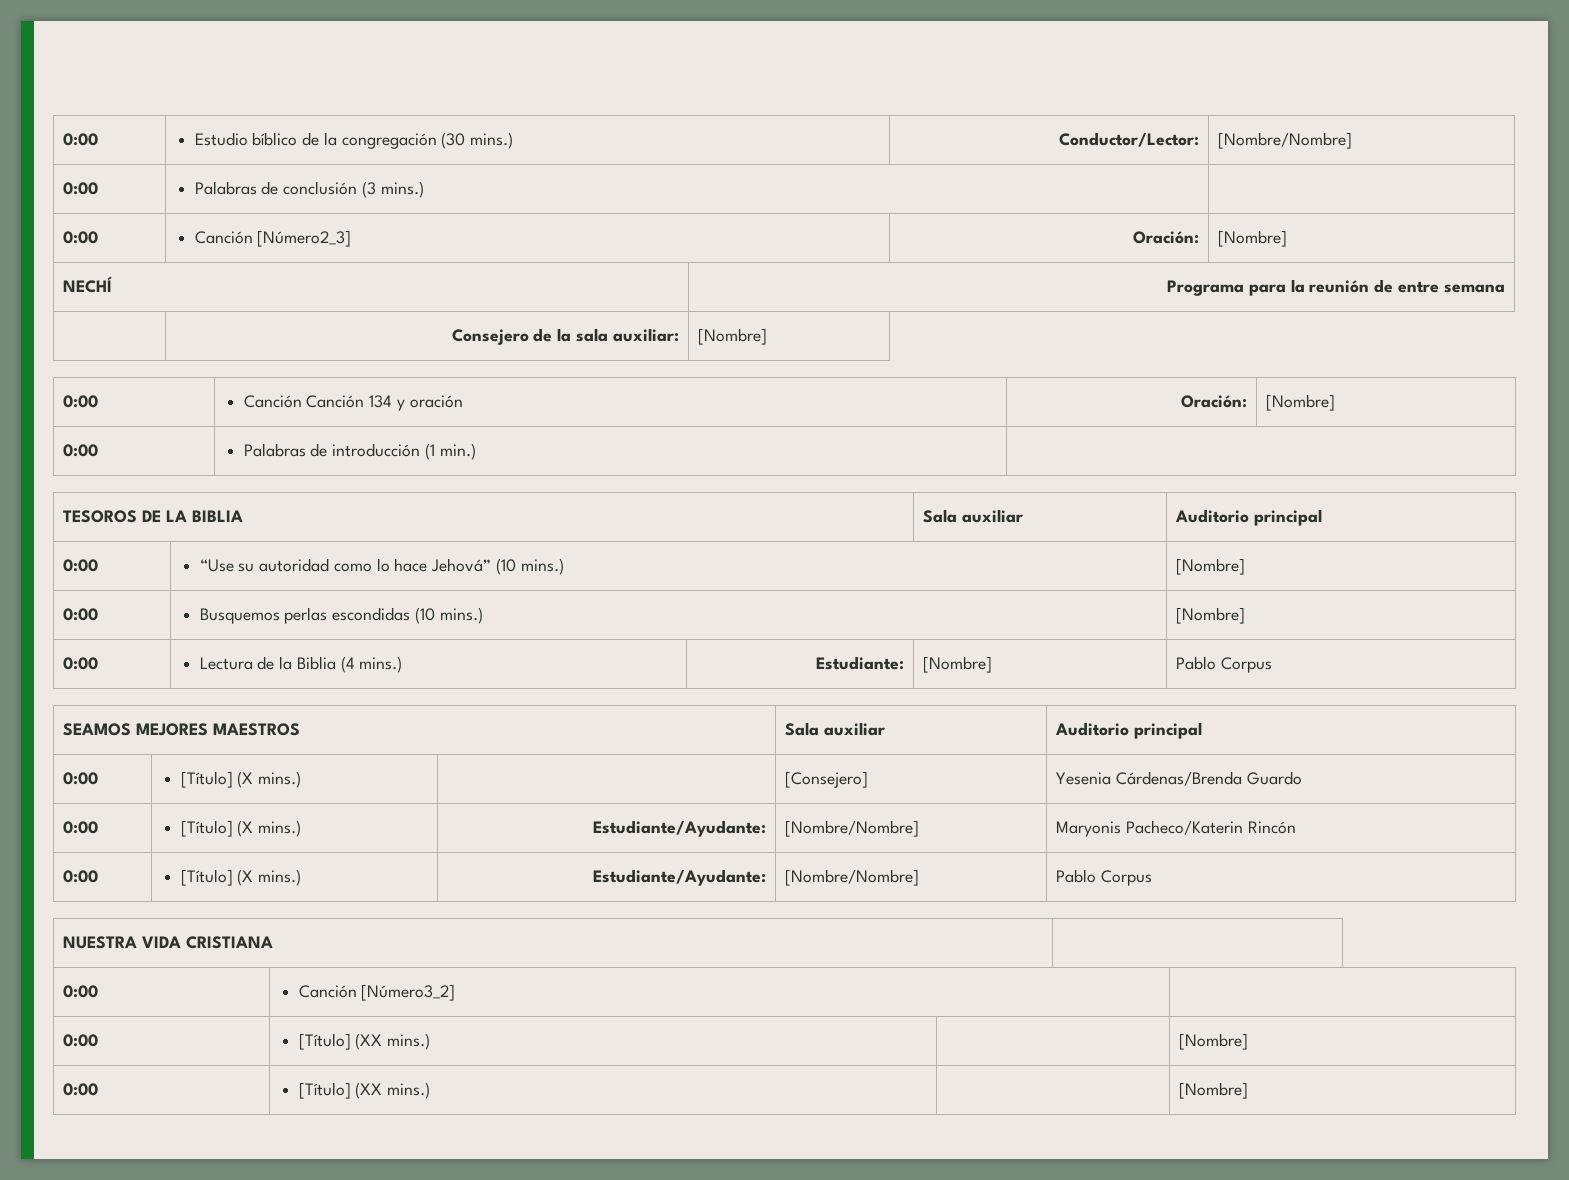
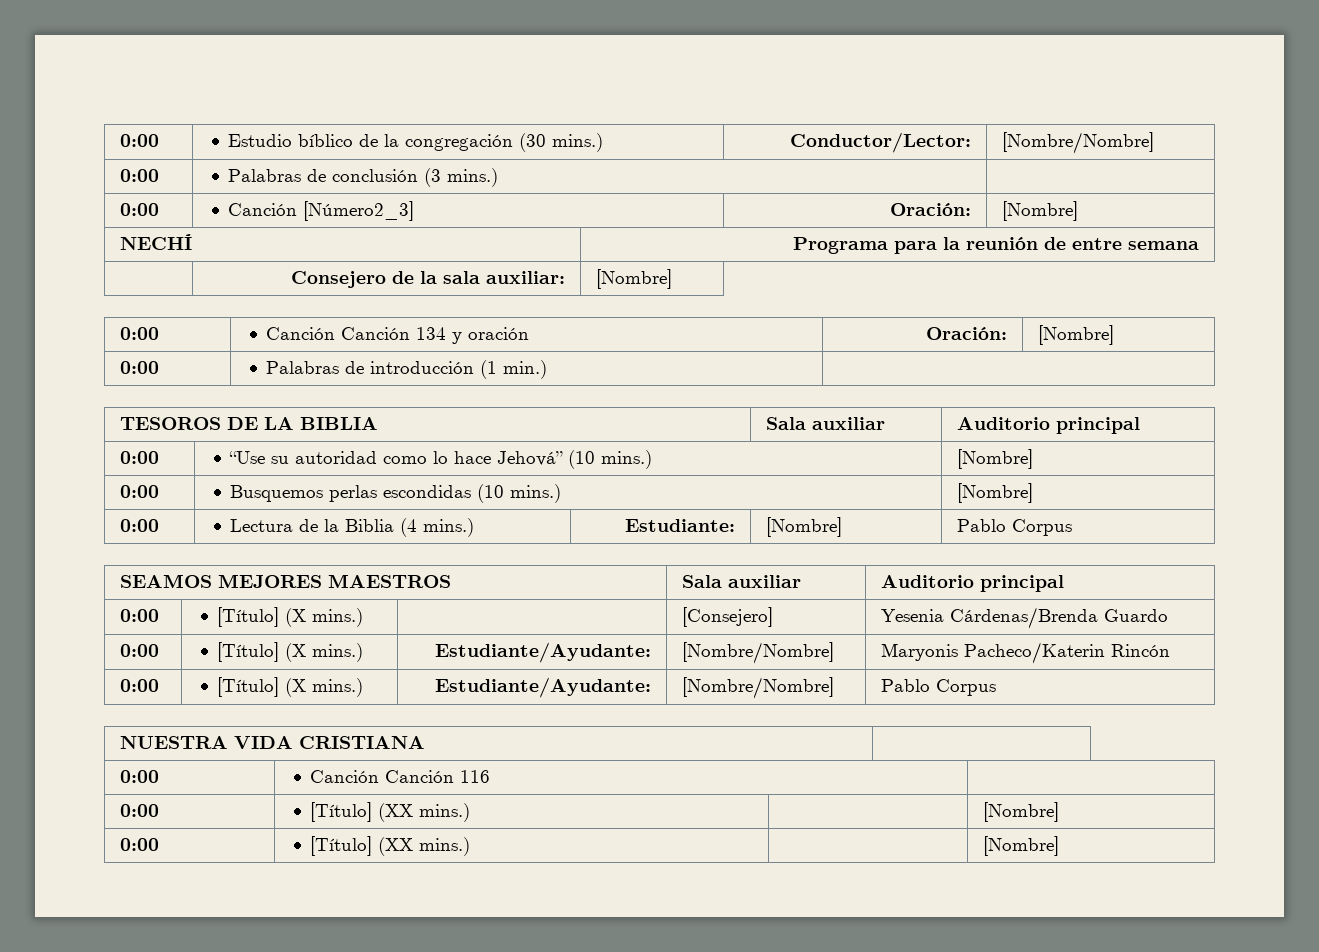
[361,984,456,1001] [Número3_2] -> [385,770,491,783] Canción 116

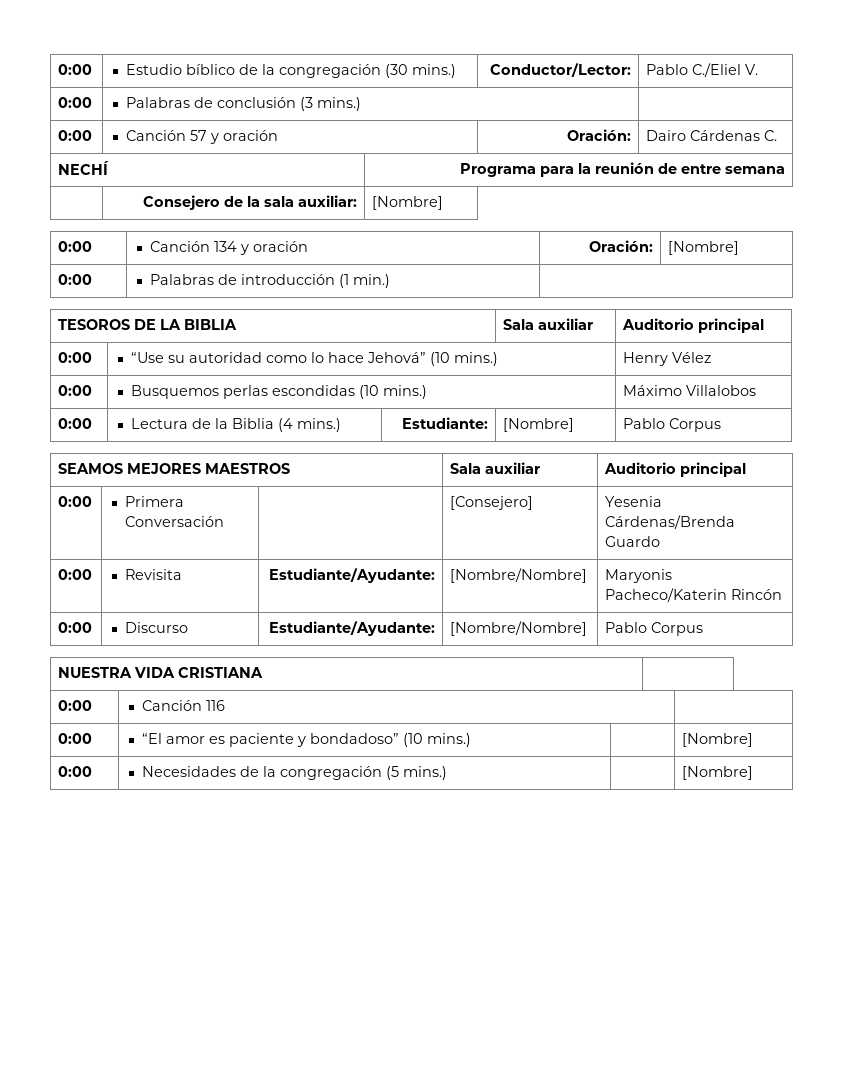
[1001,132,1154,154] [Nombre/Nombre] -> [646,63,759,77] Pablo C./Eliel V.
[303,201,415,221] [890,203,972,216] [1001,201,1078,221] [Número2_3] | Oración: | [Nombre] -> [190,130,279,144] [566,129,631,141] [646,130,778,141] 57 y oración | Oración: | Dairo Cárdenas C.
[341,327,411,340] Canción -> (211, 246) none
[956,449,1033,469] [Nombre] -> [623,352,712,366] Henry Vélez
[956,483,1033,503] [Nombre] -> [623,385,757,396] Máximo Villalobos
[217,607,364,627] [Título] (X mins.) -> [125,496,185,507] [125,516,225,527] Primera Conversación
[217,642,364,662] [Título] (X mins.) -> [125,569,183,580] Revisita
[217,677,364,697] [Título] (X mins.) -> [125,622,189,633] Discurso
[385,770,455,783] Canción -> (203, 705) none
[310,802,471,822] [982,802,1059,822] [119,838,159,851] [310,836,414,856] [Título] (XX mins.) | | [Nombre] // 0:00 | [Título] (XX -> [142,733,472,747] [682,733,754,747] [58,766,93,777] [142,766,400,780] “El amor es paciente y bondadoso” (10 mins.) | | [Nombre] // 0:00 | Necesidades de la congregación (5

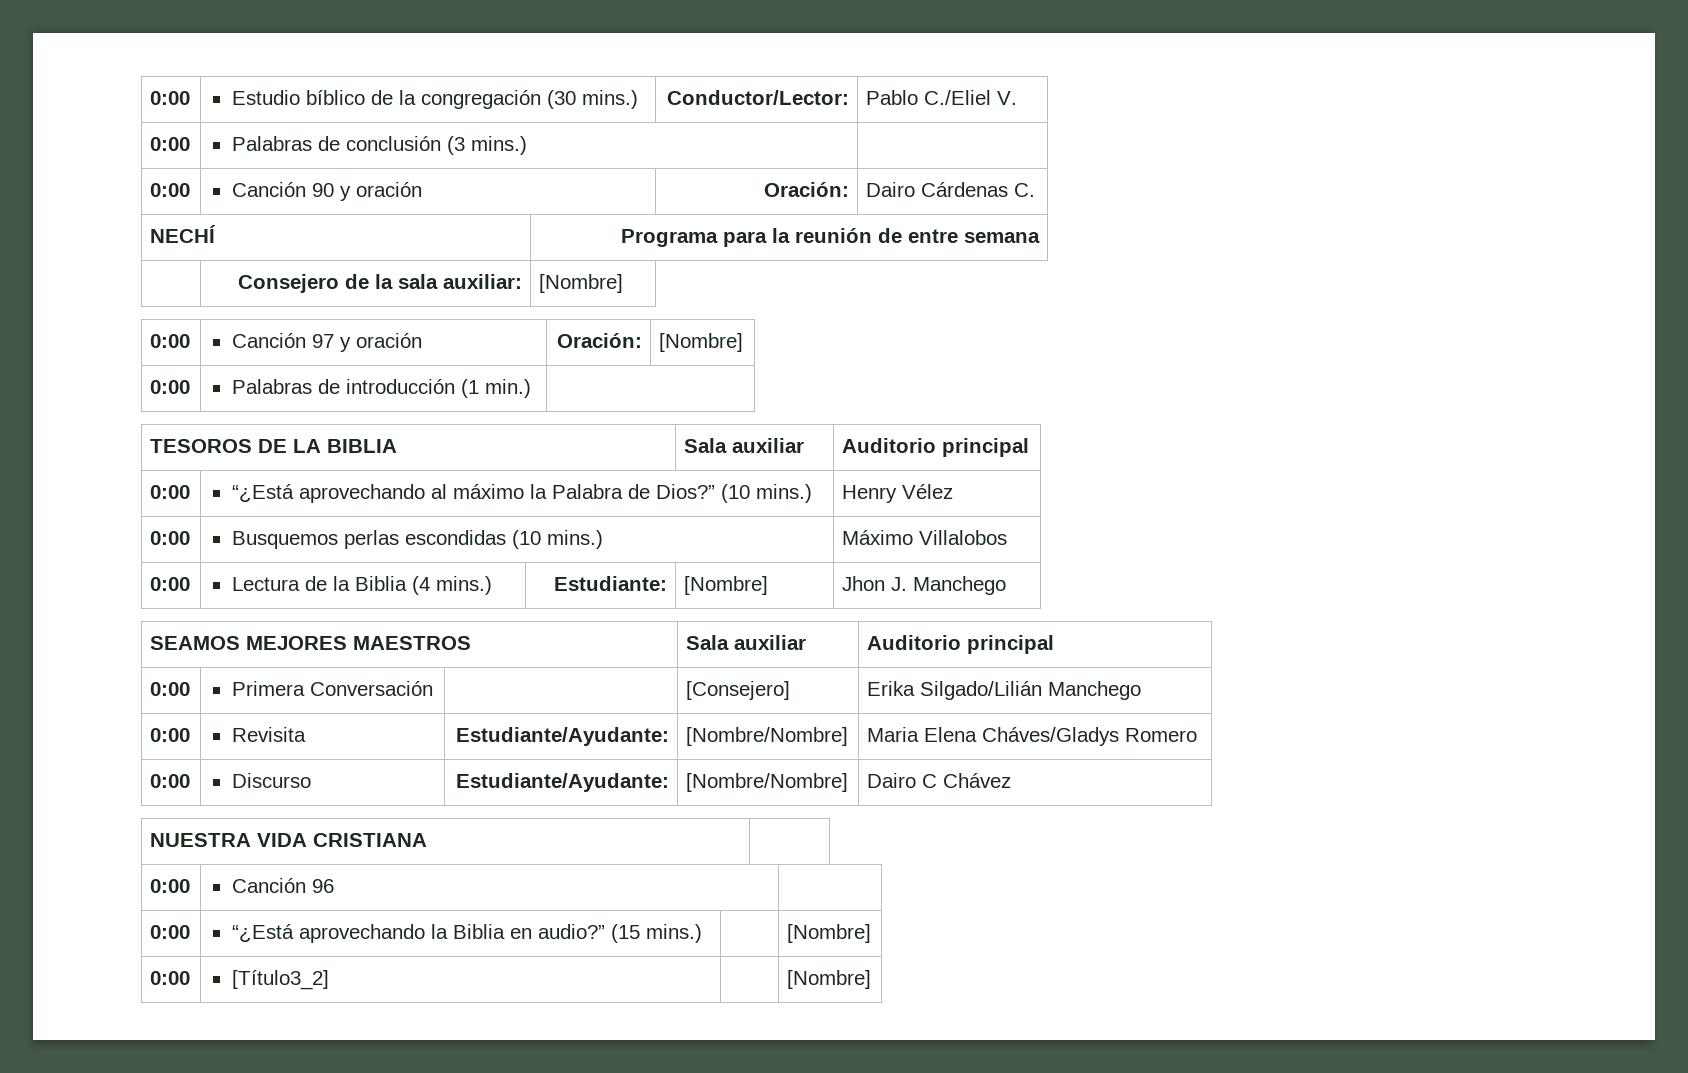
[190,130,208,141] 57 -> [311,183,334,197] 90
[214,241,238,252] 134 -> [311,334,334,348] 97
[131,352,427,363] “Use su autoridad como lo hace Jehová” -> [231,484,715,503] “¿Está aprovechando al máximo la Palabra de Dios?”
[623,418,722,432] Pablo Corpus -> [842,576,1007,595] Jhon J. Manchego
[605,496,663,507] [605,515,736,529] [605,536,661,547] Yesenia Cárdenas/Brenda Guardo -> [867,681,1142,700] Erika Silgado/Lilián Manchego
[605,569,673,583] [605,588,783,602] Maryonis Pacheco/Katerin Rincón -> [867,727,1198,746] Maria Elena Cháves/Gladys Romero
[605,622,704,636] Pablo Corpus -> [867,773,1012,788] Dairo C Chávez
[206,700,226,711] [58,733,93,744] [142,733,472,747] [682,733,754,747] [58,766,93,777] [142,766,448,780] 116 | // 0:00 | “El amor es paciente y bondadoso” (10 mins.) | | [Nombre] // 0:00 | Necesidades de la congregación (5 mins.) -> [311,879,334,893] [150,925,191,939] [231,924,702,943] [787,924,872,943] [150,971,191,985] [231,970,329,990] 96 | // 0:00 | “¿Está aprovechando la Biblia en audio?” (15 mins.) | | [Nombre] // 0:00 | [Título3_2]

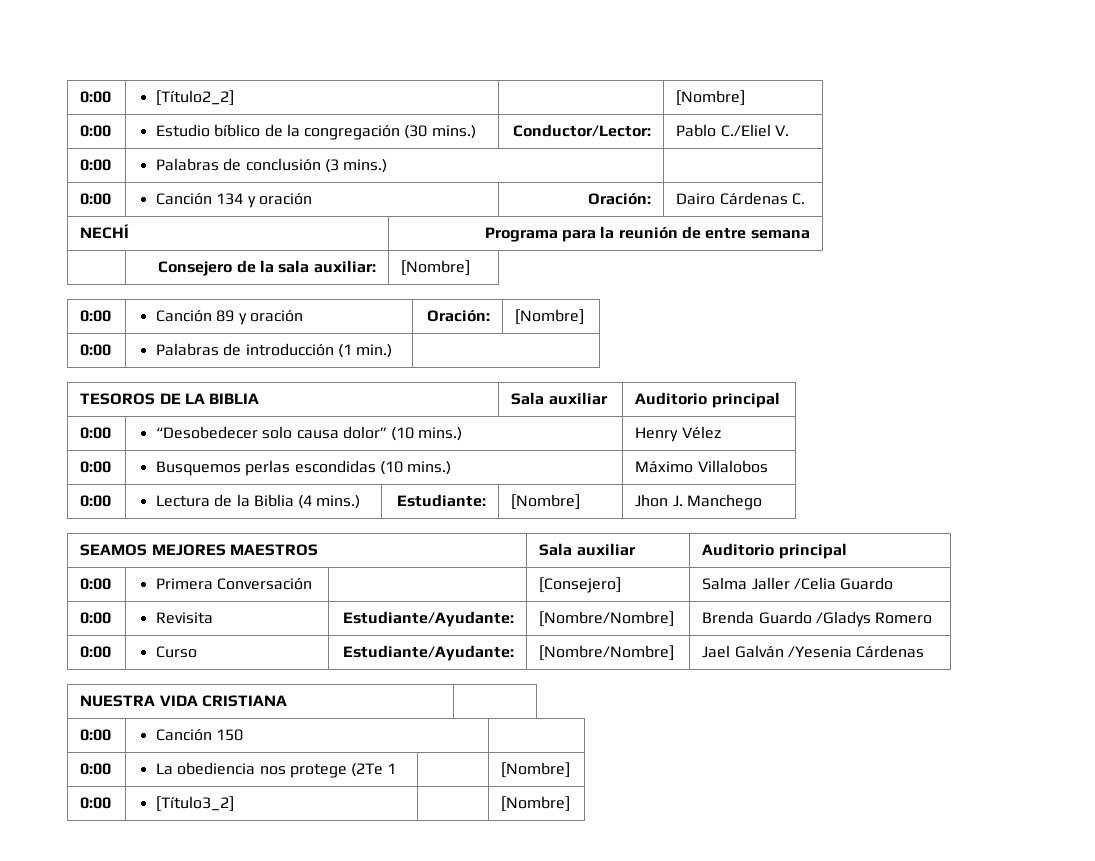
[150,91,191,105] 0:00 -> [80,91,112,103] [155,90,234,106] [676,90,746,106] [80,125,112,137] 0:00 | [Título2_2] | | [Nombre] // 0:00
[311,183,334,197] 90 -> [216,193,244,205] 134
[311,334,334,348] 97 -> [216,310,235,322] 89
[231,484,715,503] “¿Está aprovechando al máximo la Palabra de Dios?” -> [155,426,387,439] “Desobedecer solo causa dolor”
[867,681,1142,700] Erika Silgado/Lilián Manchego -> [702,577,894,590] Salma Jaller /Celia Guardo
[867,727,1120,746] Maria Elena Cháves/Gladys -> [702,611,871,627] Brenda Guardo /Gladys
[231,773,311,788] [455,773,669,792] [686,773,849,792] [867,773,1012,788] Discurso | Estudiante/Ayudante: | [Nombre/Nombre] | Dairo C Chávez -> [155,646,197,658] [342,645,514,661] [539,645,675,661] [702,645,925,658] Curso | Estudiante/Ayudante: | [Nombre/Nombre] | Jael Galván /Yesenia Cárdenas
[311,879,334,893] [150,925,191,939] [231,924,702,943] 96 | // 0:00 | “¿Está aprovechando la Biblia en audio?” (15 mins.) -> [216,729,244,741] [80,763,112,775] [155,762,397,778] 150 | // 0:00 | La obediencia nos protege (2Te 1

